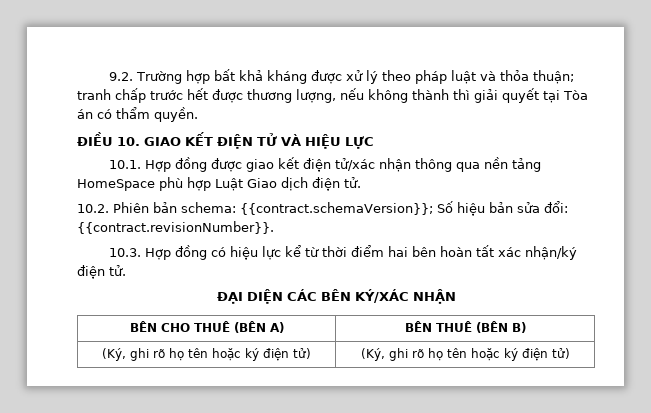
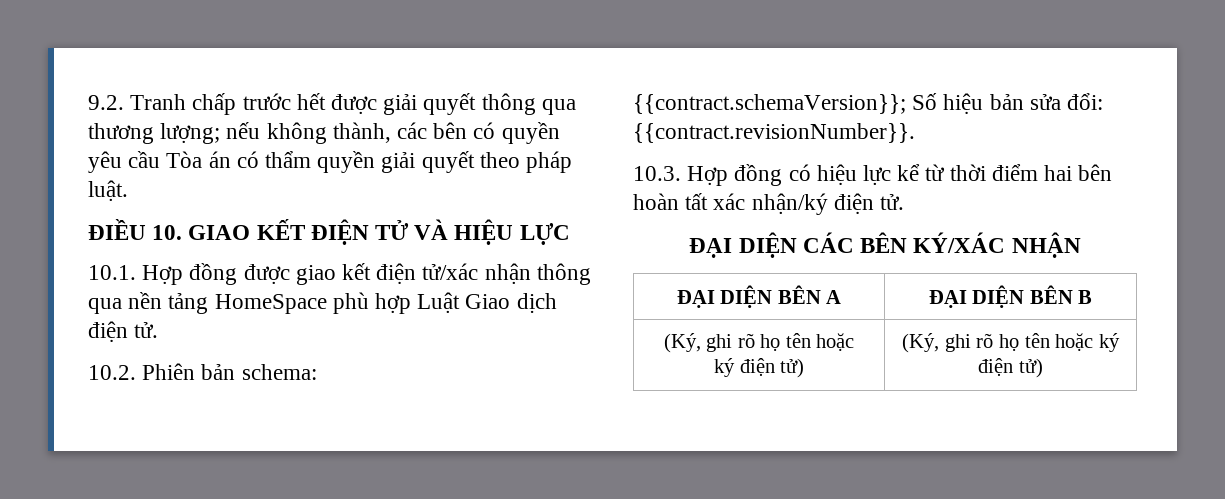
[135,69,574,84] [77,88,588,103] [77,107,198,122] Trường hợp bất khả kháng được xử lý theo pháp luật và thỏa thuận; tranh chấp trước hết được thương lượng, nếu không thành thì giải quyết tại Tòa án có thẩm quyền. -> [130,93,576,115] [88,122,560,144] [88,151,573,173] [88,180,128,201] Tranh chấp trước hết được giải quyết thông qua thương lượng; nếu không thành, các bên có quyền yêu cầu Tòa án có thẩm quyền giải quyết theo pháp luật.
[129,321,284,333] [404,321,526,333] BÊN CHO THUÊ (BÊN A) | BÊN THUÊ (BÊN B) -> [676,285,842,308] [928,285,1093,308] ĐẠI DIỆN BÊN A | ĐẠI DIỆN BÊN B

